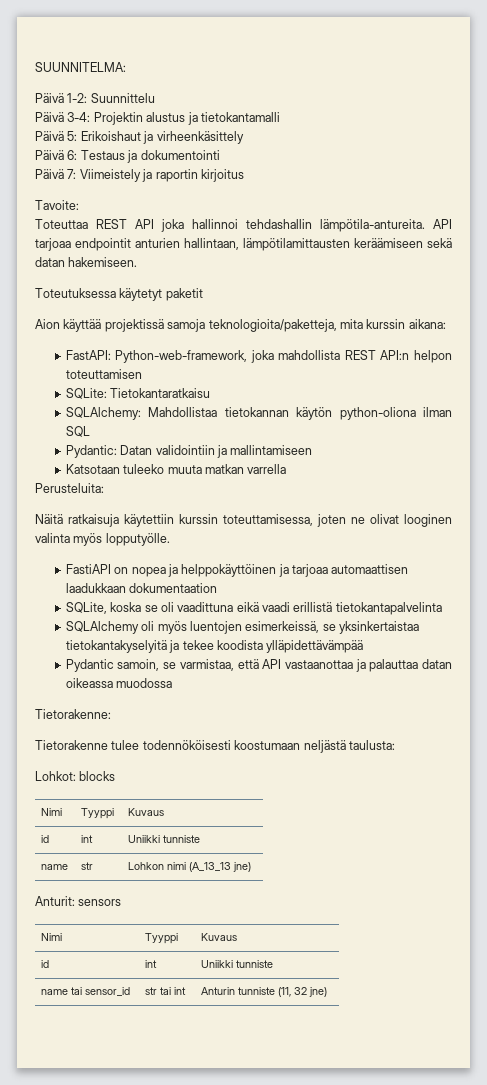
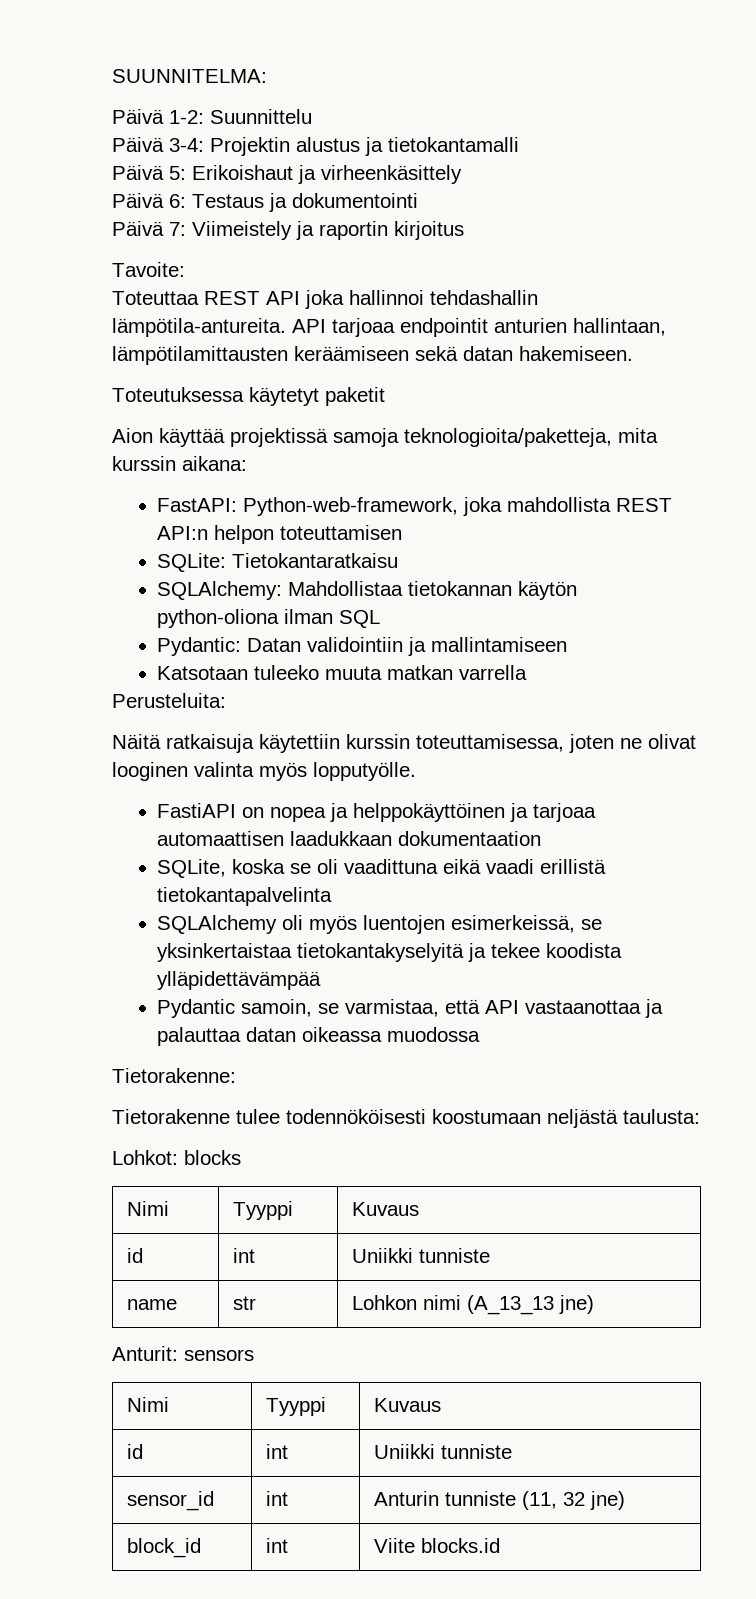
[41,987,83,995] name tai -> (512, 1451) none
[145,987,172,995] str tai -> (214, 1501) none
(328, 992) none -> [126,1538,201,1558] [265,1538,288,1553] [373,1538,500,1553] // block_id | int | Viite blocks.id

